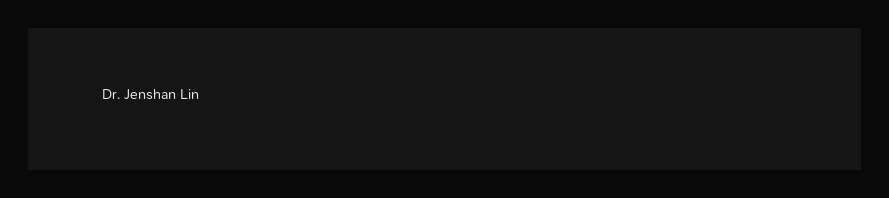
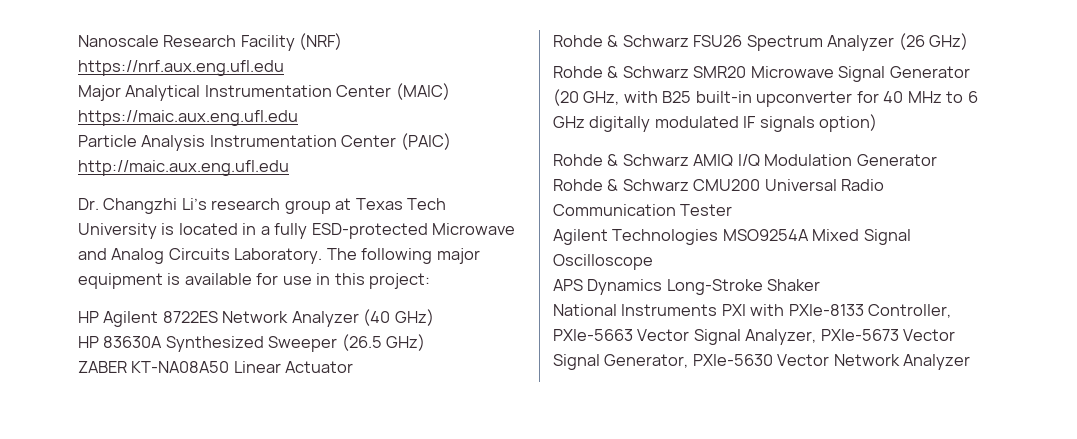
[102,89,199,100] Dr. Jenshan Lin -> [78,33,343,51] [78,60,284,76] [78,83,450,101] [78,110,298,126] [78,133,451,151] [78,160,289,176] [78,198,447,214] [78,223,516,239] [78,248,480,264] [78,273,431,289] [78,309,434,327] [78,334,426,352] [78,361,354,373] [553,33,969,51] [553,66,970,82] [553,89,978,107] [553,114,878,132] [553,154,937,166] [553,179,885,191] [553,204,733,216] [553,229,911,245] [553,254,653,270] [553,279,821,295] [553,304,952,318] [553,329,956,345] [553,354,971,370] Nanoscale Research Facility (NRF) https://nrf.aux.eng.ufl.edu // Major Analytical Instrumentation Center (MAIC) https://maic.aux.eng.ufl.edu // Particle Analysis Instrumentation Center (PAIC) http://maic.aux.eng.ufl.edu // Dr. Changzhi Li’s research group at Texas Tech University is located in a fully ESD-protected Microwave and Analog Circuits Laboratory. The following major equipment is available for use in this project: // HP Agilent 8722ES Network Analyzer (40 GHz) // HP 83630A Synthesized Sweeper (26.5 GHz) // ZABER KT-NA08A50 Linear Actuator // Rohde & Schwarz FSU26 Spectrum Analyzer (26 GHz) // Rohde & Schwarz SMR20 Microwave Signal Generator (20 GHz, with B25 built-in upconverter for 40 MHz to 6 GHz digitally modulated IF signals option) // Rohde & Schwarz AMIQ I/Q Modulation Generator // Rohde & Schwarz CMU200 Universal Radio Communication Tester // Agilent Technologies MSO9254A Mixed Signal Oscilloscope // APS Dynamics Long-Stroke Shaker // National Instruments PXI with PXIe-8133 Controller, PXIe-5663 Vector Signal Analyzer, PXIe-5673 Vector Signal Generator, PXIe-5630 Vector Network Analyzer

